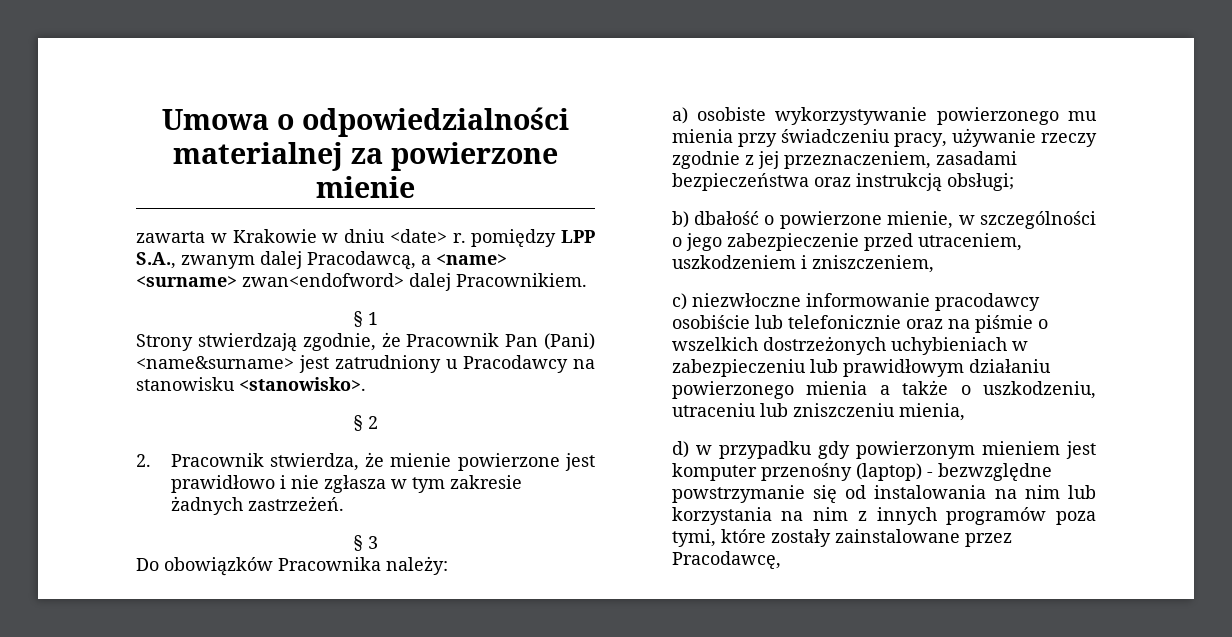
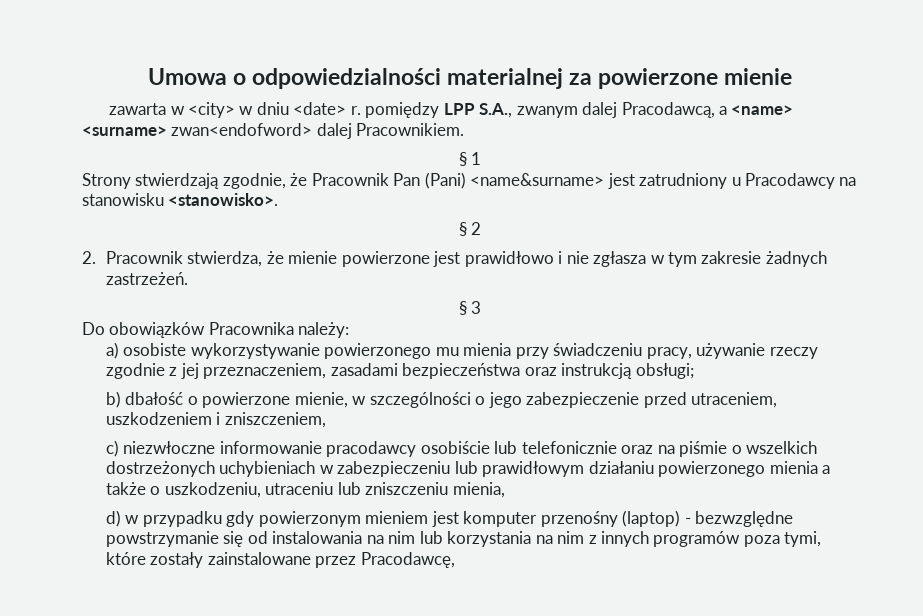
[232,229,317,243] Krakowie -> [188,102,236,118] <city>

